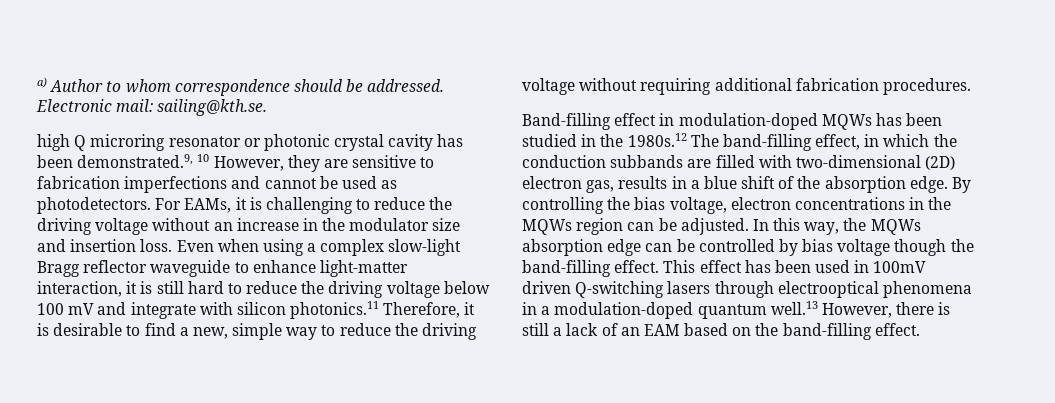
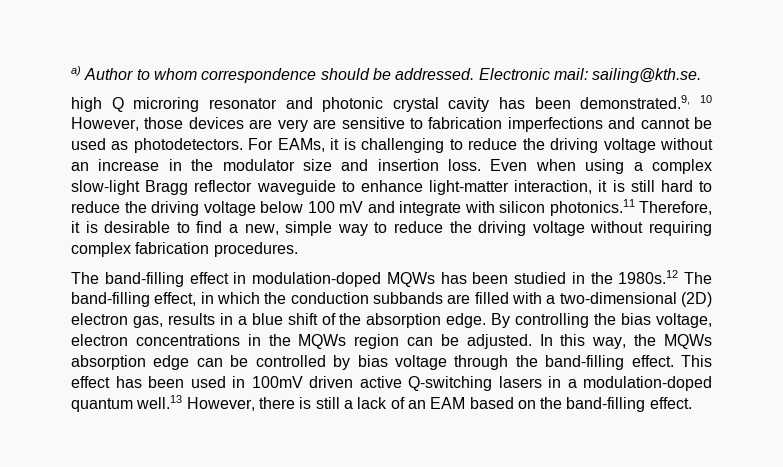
[243,138,261,147] or -> [285,97,313,109] and
[287,155,320,172] they -> [144,117,308,132] those devices are very
[714,78,792,91] additional -> [71,242,131,257] complex
[522,113,611,130] Band-filling -> [71,272,184,287] The band-filling
(792, 161) none -> [546,295,556,304] a
[894,239,947,256] though -> [454,355,509,370] through
(571, 287) none -> [359,376,402,388] active
[714,281,972,298] through electrooptical phenomena -> (542, 382) none

